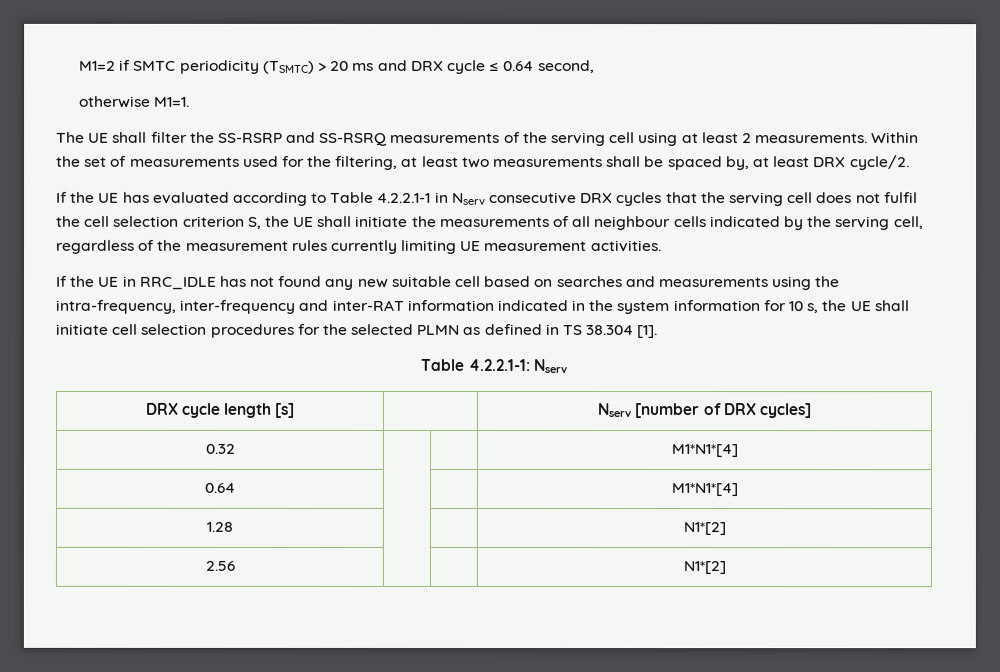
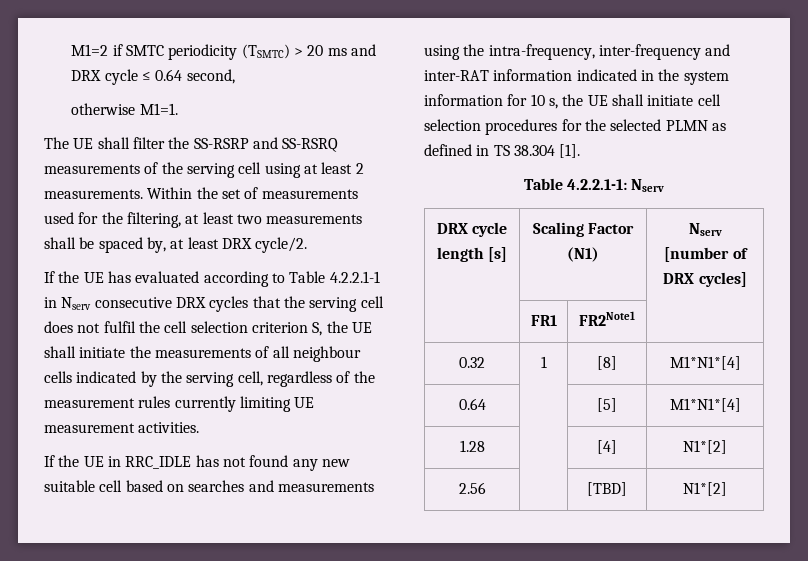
(295, 410) none -> [532,222,635,237] [567,247,599,262] Scaling Factor (N1)
(811, 411) none -> [530,315,557,326] [579,311,635,326] // | FR1 | FR2Note1 |
(235, 448) | -> [540,356,547,368] [597,356,617,370] 1 | [8]
(235, 487) none -> [597,398,617,412] [5]
(233, 526) none -> [597,440,617,454] [4]
(235, 565) none -> [587,482,627,496] [TBD]

